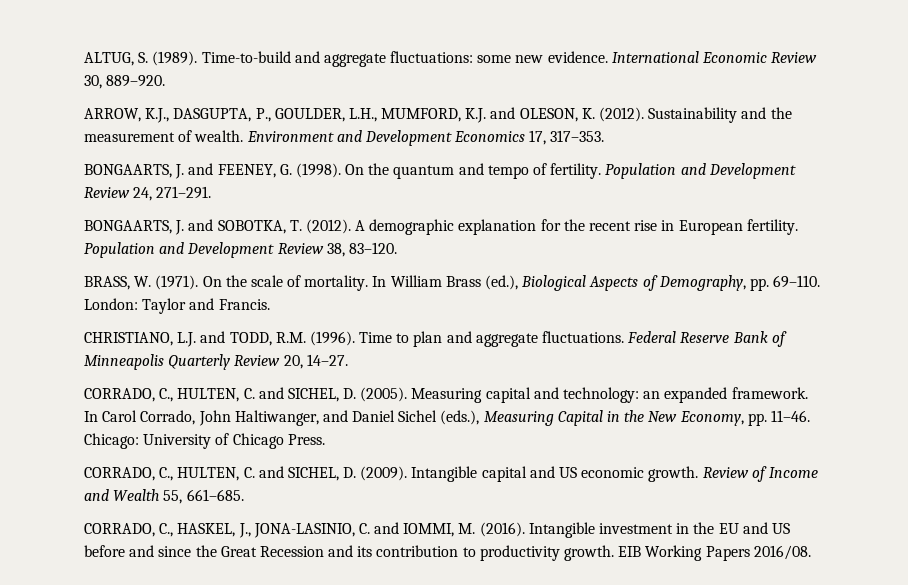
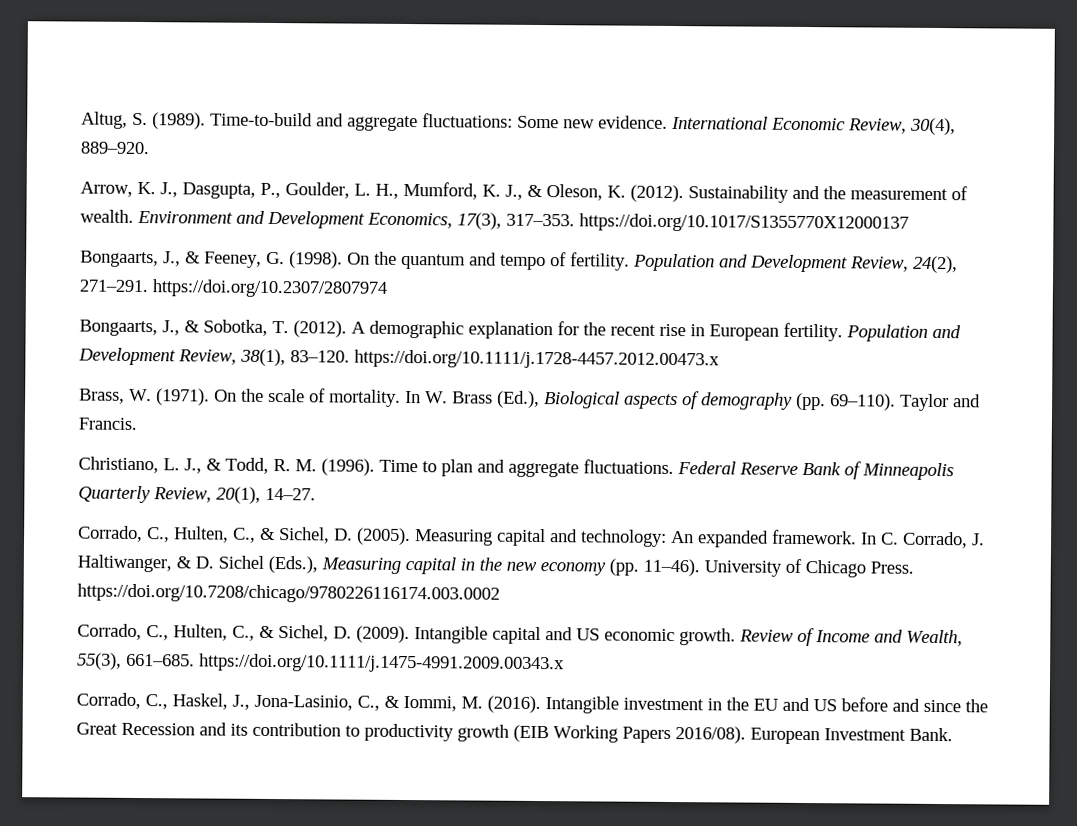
[84,52,134,66] ALTUG, -> [81,111,128,129] Altug,
[477,55,512,63] some -> [517,115,559,129] Some
[771,52,818,63] [84,75,102,89] Review 30, -> [848,117,956,136] Review, 30(4),
[84,107,578,123] ARROW, K.J., DASGUPTA, P., GOULDER, L.H., MUMFORD, K.J. and OLESON, -> [80,181,603,201] Arrow, K. J., Dasgupta, P., Goulder, L. H., Mumford, K. J., & Oleson,
[454,130,547,145] Economics 17, -> [367,212,502,230] Economics, 17(3),
[84,163,276,179] // BONGAARTS, J. and FEENEY, -> [579,213,909,233] [80,250,262,268] https://doi.org/10.1017/S1355770X12000137 // Bongaarts, J., & Feeney,
[84,187,153,201] Review 24, -> [850,255,958,274] Review, 24(2),
[84,219,286,235] // BONGAARTS, J. and SOBOTKA, -> [152,279,387,298] [79,319,268,337] https://doi.org/10.2307/2807974 // Bongaarts, J., & Sobotka,
[277,243,345,257] Review 38, -> [178,348,286,367] Review, 38(1),
[84,276,130,290] // BRASS, -> [354,349,720,370] [79,388,125,404] https://doi.org/10.1111/j.1728-4457.2012.00473.x // Brass,
[390,275,821,291] [84,298,270,314] [84,331,306,347] William Brass (ed.), Biological Aspects of Demography, pp. 69–110. London: Taylor and Francis. // CHRISTIANO, L.J. and TODD, R.M. -> [425,390,981,412] [78,417,137,430] [78,456,317,474] W. Brass (Ed.), Biological aspects of demography (pp. 69–110). Taylor and Francis. // Christiano, L. J., & Todd, R. M.
[234,355,303,369] Review 20, -> [153,486,261,504] Review, 20(1),
[84,387,339,402] CORRADO, C., HULTEN, C. and SICHEL, -> [78,525,330,544] Corrado, C., Hulten, C., & Sichel,
[643,391,661,399] an -> [671,530,694,544] An
[102,410,810,426] [84,433,325,449] [84,466,339,481] Carol Corrado, John Haltiwanger, and Daniel Sichel (eds.), Measuring Capital in the New Economy, pp. 11–46. Chicago: University of Chicago Press. // CORRADO, C., HULTEN, C. and SICHEL, -> [881,531,985,549] [77,554,914,578] [77,583,500,604] [77,623,329,642] C. Corrado, J. Haltiwanger, & D. Sichel (Eds.), Measuring capital in the new economy (pp. 11–46). University of Chicago Press. https://doi.org/10.7208/chicago/9780226116174.003.0002 // Corrado, C., Hulten, C., & Sichel,
[113,489,183,504] Wealth 55, -> [906,629,963,647] [77,652,122,670] Wealth, 55(3),
[84,522,455,538] // CORRADO, C., HASKEL, J., JONA-LASINIO, C. and IOMMI, -> [199,653,565,674] [76,692,457,712] https://doi.org/10.1111/j.1475-4991.2009.00343.x // Corrado, C., Haskel, J., Jona-Lasinio, C., & Iommi,
[564,545,811,561] growth. EIB Working Papers 2016/08. -> [457,724,953,745] growth (EIB Working Papers 2016/08). European Investment Bank.

